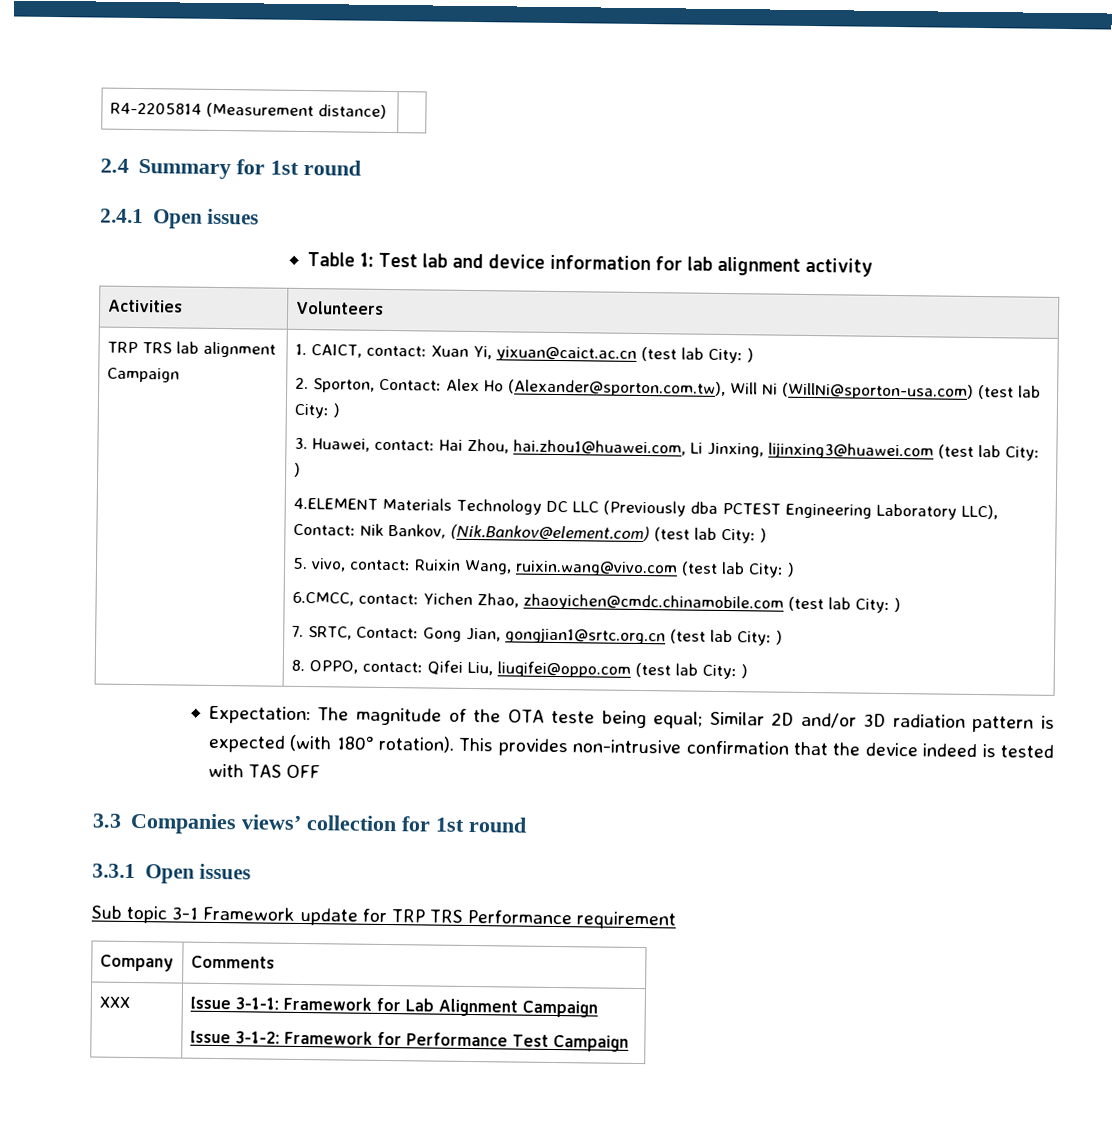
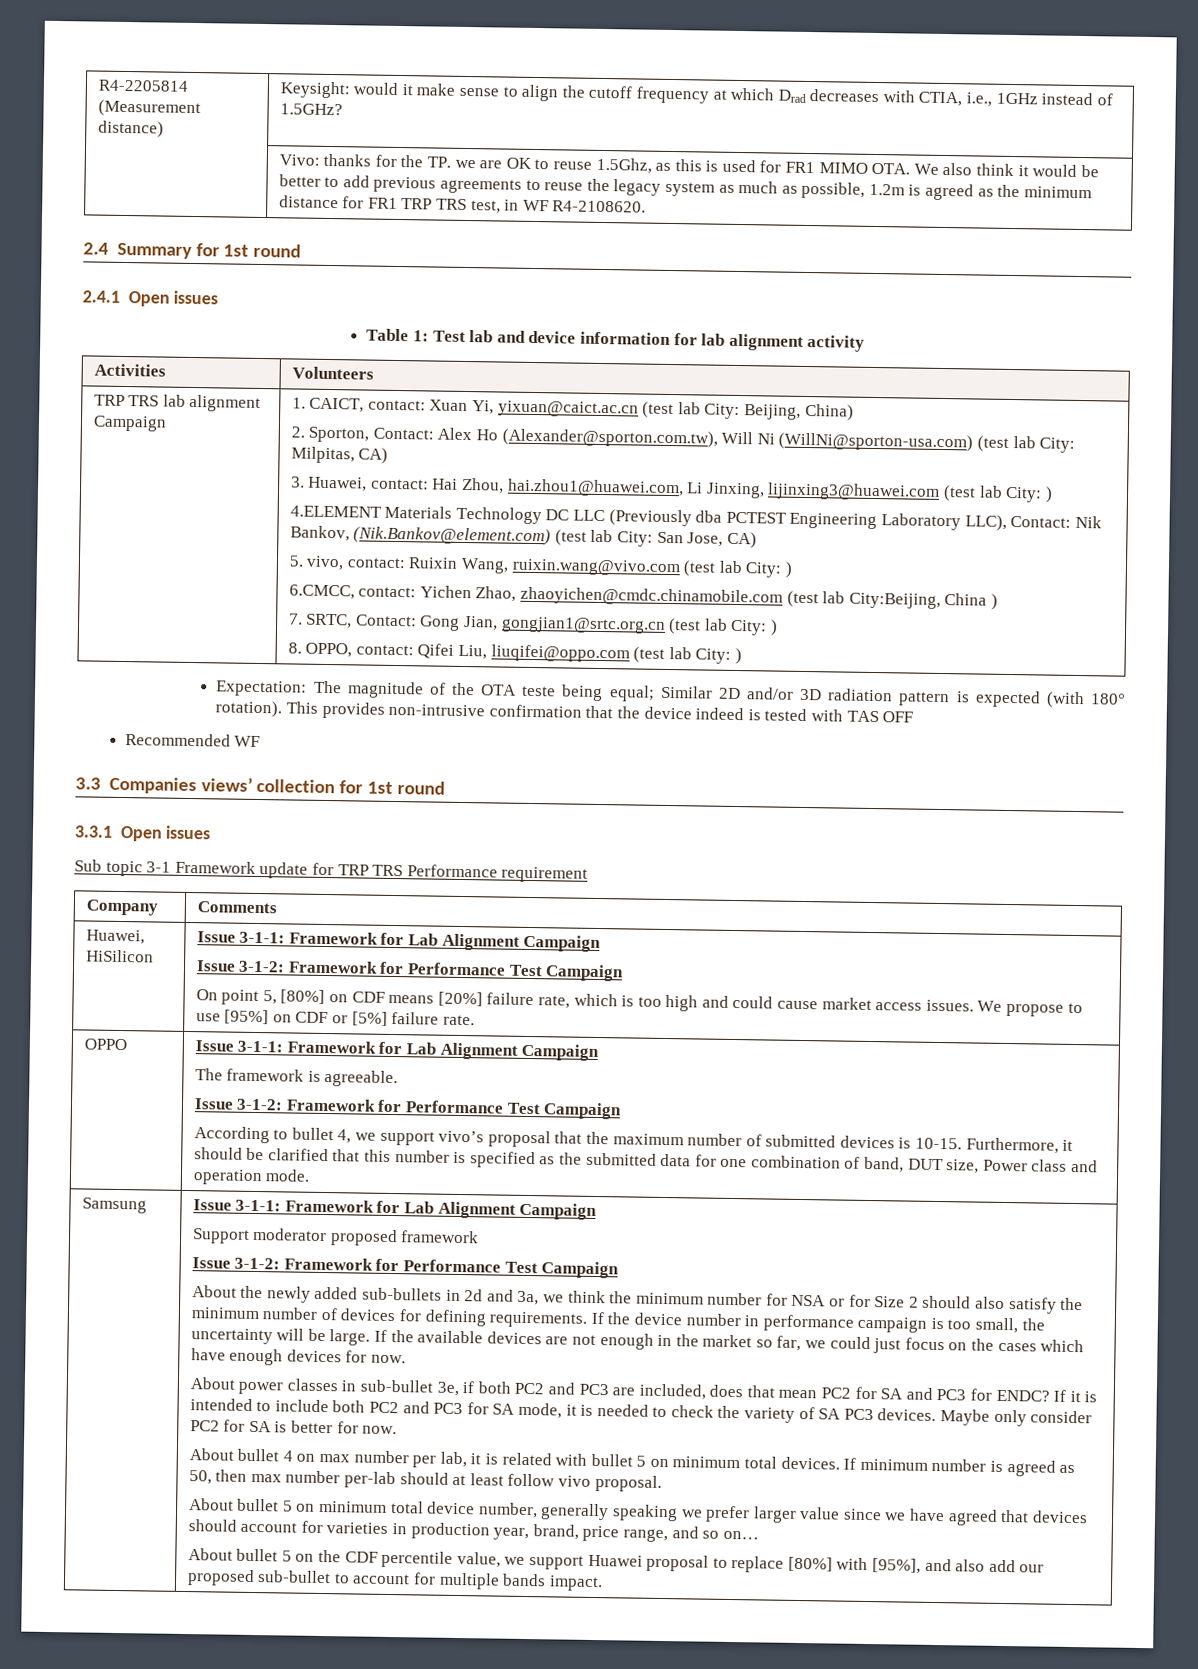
(387, 111) none -> [279,81,1113,107] [279,103,343,116] [278,153,1099,178] [278,174,1092,201] [278,195,647,214] Keysight: would it make sense to align the cutoff frequency at which Drad decreases with CTIA, i.e., 1GHz instead of 1.5GHz? // | Vivo: thanks for the TP. we are OK to reuse 1.5Ghz, as this is used for FR1 MIMO OTA. We also think it would be better to add previous agreements to reuse the legacy system as much as possible, 1.2m is agreed as the minimum distance for FR1 TRP TRS test, in WF R4-2108620.
[746,348,754,363] ) -> [743,403,854,421] Beijing, China)
[332,403,340,418] ) -> [290,446,389,464] Milpitas, CA)
[759,528,767,543] ) -> [656,531,757,549] San Jose, CA)
[854,598,890,613] City: -> [848,592,988,609] City:Beijing, China
(321, 771) none -> [124,733,261,748] // Recommended WF
[98,996,130,1008] XXX -> [85,929,145,945] [85,949,154,963] Huawei, HiSilicon
(629, 1043) none -> [195,989,1083,1017] [195,1009,475,1026] [83,1038,127,1051] [194,1040,600,1062] [194,1068,399,1088] [193,1098,623,1120] [193,1126,1074,1154] [193,1147,1099,1174] [192,1169,311,1186] [81,1197,147,1214] [192,1199,598,1221] [191,1227,480,1247] [191,1257,620,1279] [191,1285,1084,1314] [190,1307,1045,1334] [190,1328,1085,1354] [190,1348,406,1366] [189,1377,1098,1403] [189,1398,1093,1427] [189,1419,398,1435] [188,1448,1076,1477] [188,1469,662,1492] [188,1498,1088,1526] [187,1519,759,1543] [187,1548,1045,1574] [186,1569,603,1592] // On point 5, [80%] on CDF means [20%] failure rate, which is too high and could cause market access issues. We propose to use [95%] on CDF or [5%] failure rate. // OPPO | Issue 3-1-1: Framework for Lab Alignment Campaign // The framework is agreeable. // Issue 3-1-2: Framework for Performance Test Campaign // According to bullet 4, we support vivo’s proposal that the maximum number of submitted devices is 10-15. Furthermore, it should be clarified that this number is specified as the submitted data for one combination of band, DUT size, Power class and operation mode. // Samsung | Issue 3-1-1: Framework for Lab Alignment Campaign // Support moderator proposed framework // Issue 3-1-2: Framework for Performance Test Campaign // About the newly added sub-bullets in 2d and 3a, we think the minimum number for NSA or for Size 2 should also satisfy the minimum number of devices for defining requirements. If the device number in performance campaign is too small, the uncertainty will be large. If the available devices are not enough in the market so far, we could just focus on the cases which have enough devices for now. // About power classes in sub-bullet 3e, if both PC2 and PC3 are included, does that mean PC2 for SA and PC3 for ENDC? If it is intended to include both PC2 and PC3 for SA mode, it is needed to check the variety of SA PC3 devices. Maybe only consider PC2 for SA is better for now. // About bullet 4 on max number per lab, it is related with bullet 5 on minimum total devices. If minimum number is agreed as 50, then max number per-lab should at least follow vivo proposal. // About bullet 5 on minimum total device number, generally speaking we prefer larger value since we have agreed that devices should account for varieties in production year, brand, price range, and so on… // About bullet 5 on the CDF percentile value, we support Huawei proposal to replace [80%] with [95%], and also add our proposed sub-bullet to account for multiple bands impact.

